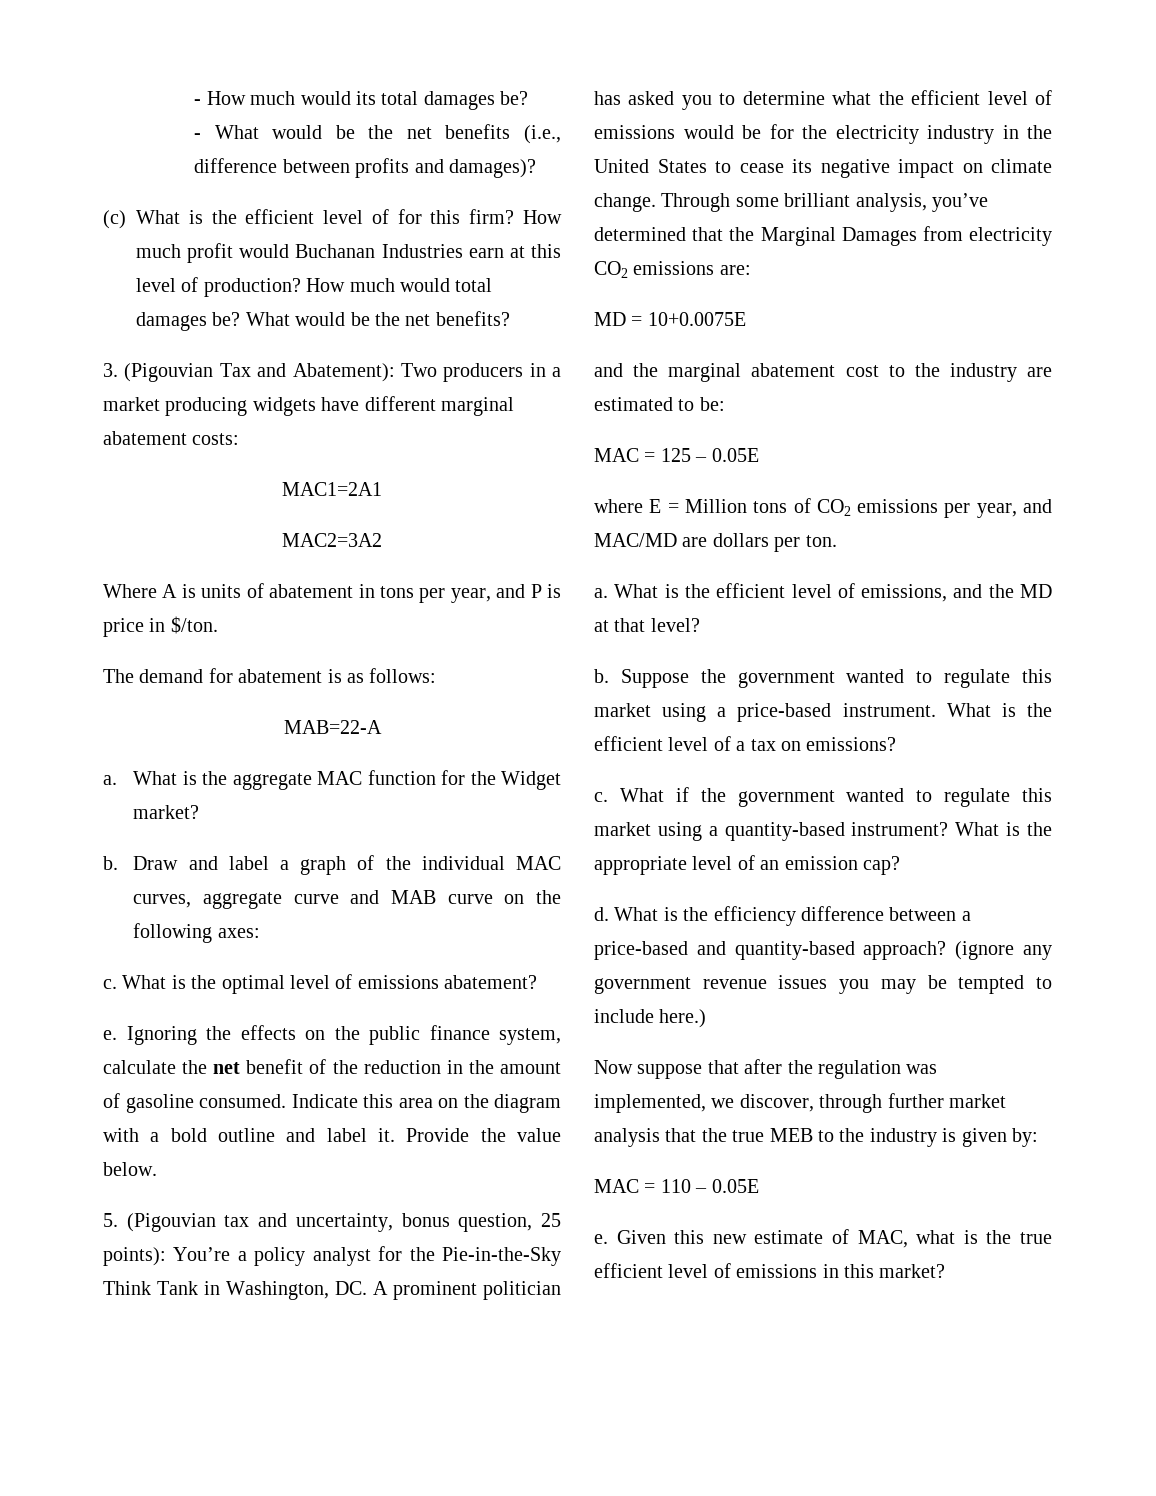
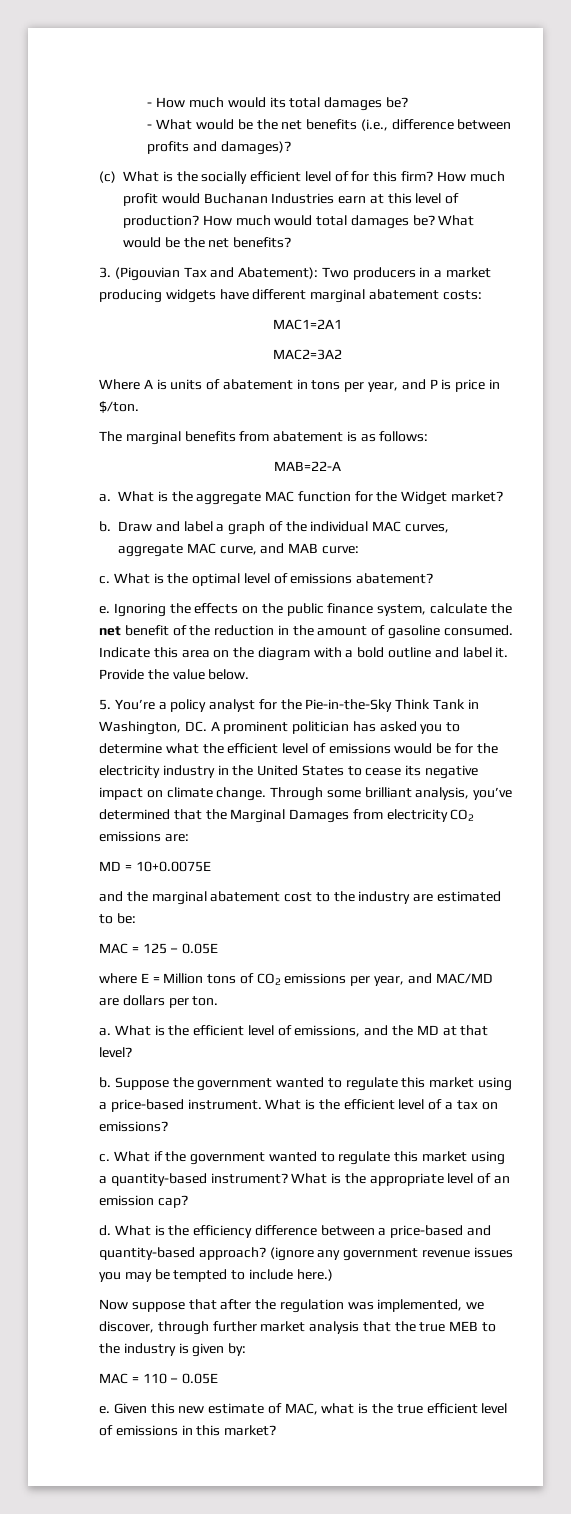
(237, 217) none -> [201,171,248,184] socially
[139,668,233,683] demand for -> [125,431,270,445] marginal benefits from
[293,890,561,904] [133,923,260,943] curve and MAB curve on the following axes: -> [186,543,359,555] MAC curve, and MAB curve:
[126,1213,561,1232] [103,1247,166,1266] (Pigouvian tax and uncertainty, bonus question, 25 points): -> (111, 704) none

